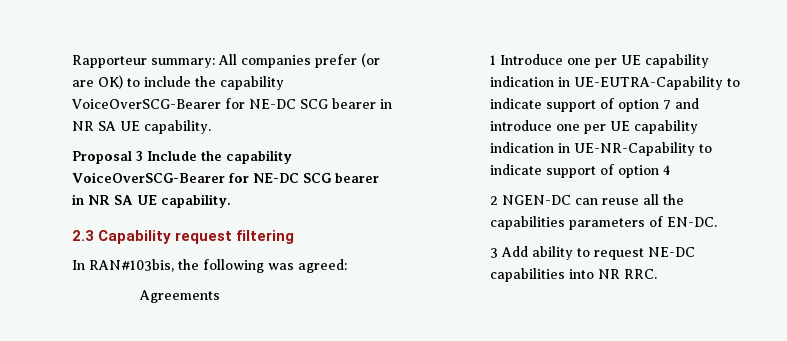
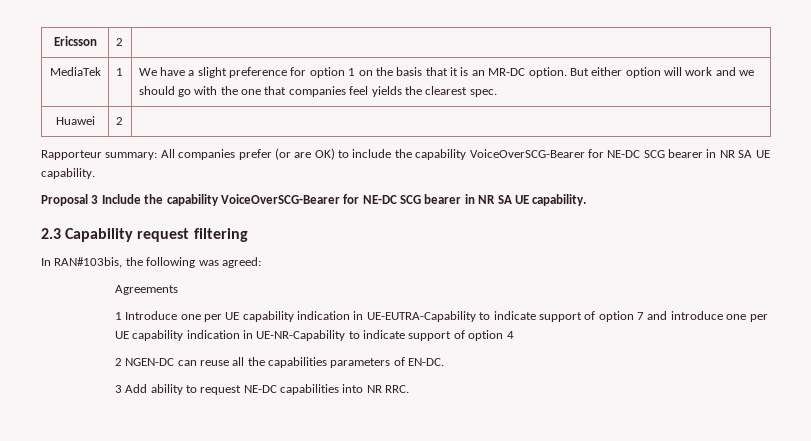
(72, 61) none -> [53,36,97,46] [115,38,123,46] [49,67,101,76] [115,68,123,76] [138,67,755,78] [138,86,497,97] [55,116,95,125] [115,117,123,125] Ericsson | 2 | // MediaTek | 1 | We have a slight preference for option 1 on the basis that it is an MR-DC option. But either option will work and we should go with the one that companies feel yields the clearest spec. // Huawei | 2 | //

